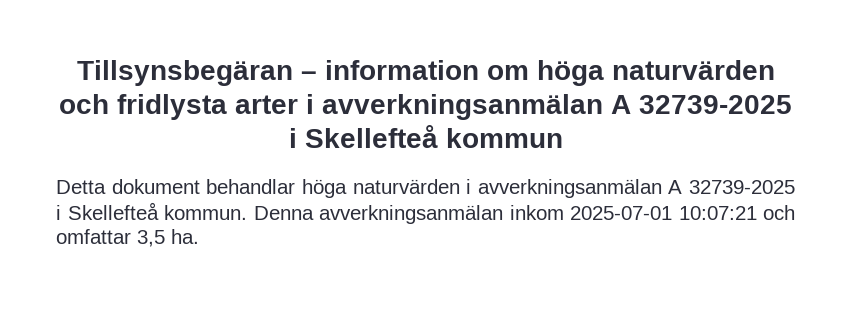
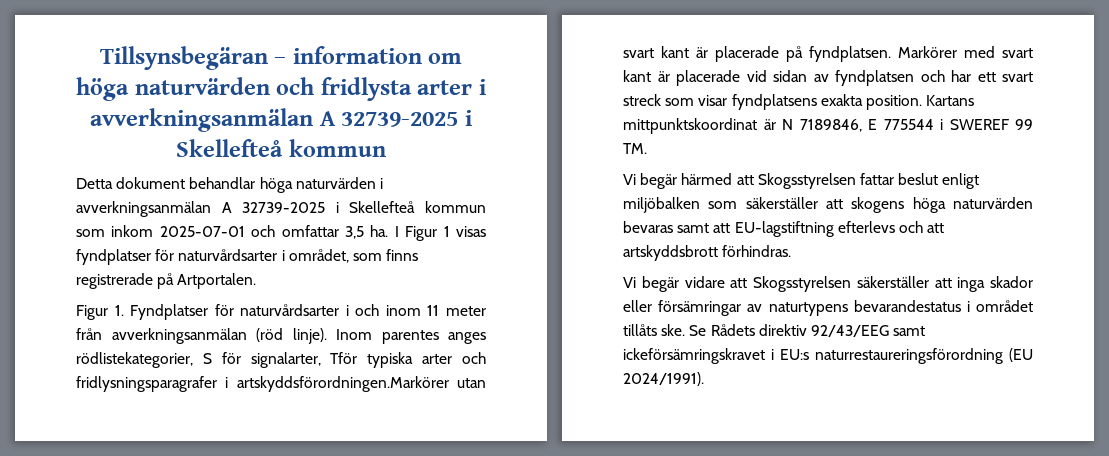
[164,205,503,224] kommun. Denna avverkningsanmälan -> [425,201,487,213] [76,229,105,237] kommun som
[678,206,757,220] 10:07:21 -> (245, 231) none
(199, 236) none -> [394,226,486,241] [76,249,419,265] [76,273,257,289] [76,304,486,320] [76,328,486,344] [76,352,486,368] [76,376,486,392] [623,46,1033,62] [623,70,1033,86] [623,94,975,110] [623,118,1033,134] [623,143,647,154] [623,173,980,189] [623,197,1033,213] [623,221,945,237] [623,245,792,261] [623,276,1033,292] [623,300,1033,316] [623,324,926,337] [623,348,1033,364] [623,372,704,386] I Figur 1 visas fyndplatser för naturvårdsarter i området, som finns registrerade på Artportalen. // Figur 1. Fyndplatser för naturvårdsarter i och inom 11 meter från avverkningsanmälan (röd linje). Inom parentes anges rödlistekategorier, S för signalarter, Tför typiska arter och fridlysningsparagrafer i artskyddsförordningen.Markörer utan svart kant är placerade på fyndplatsen. Markörer med svart kant är placerade vid sidan av fyndplatsen och har ett svart streck som visar fyndplatsens exakta position. Kartans mittpunktskoordinat är N 7189846, E 775544 i SWEREF 99 TM. // Vi begär härmed att Skogsstyrelsen fattar beslut enligt miljöbalken som säkerställer att skogens höga naturvärden bevaras samt att EU-lagstiftning efterlevs och att artskyddsbrott förhindras. // Vi begär vidare att Skogsstyrelsen säkerställer att inga skador eller försämringar av naturtypens bevarandestatus i området tillåts ske. Se Rådets direktiv 92/43/EEG samt ickeförsämringskravet i EU:s naturrestaureringsförordning (EU 2024/1991).

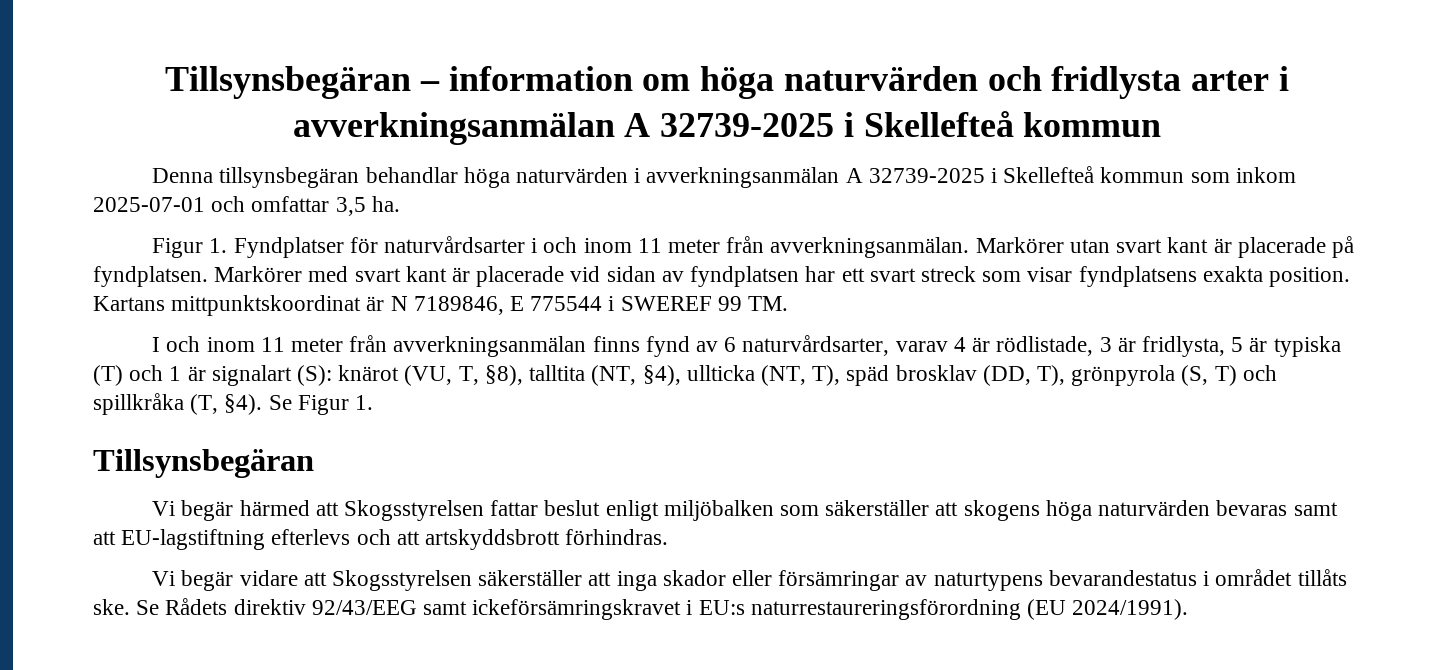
[76,177,186,189] Detta dokument -> [152,167,360,188] Denna tillsynsbegäran
[394,226,486,241] [76,249,419,265] [76,273,257,289] I Figur 1 visas fyndplatser för naturvårdsarter i området, som finns registrerade på Artportalen. -> (400, 204) none
[111,328,486,344] [76,352,486,368] [76,376,449,392] avverkningsanmälan (röd linje). Inom parentes anges rödlistekategorier, S för signalarter, Tför typiska arter och fridlysningsparagrafer i artskyddsförordningen.Markörer -> [770,237,1064,258] avverkningsanmälan. Markörer
[920,70,945,82] och -> (800, 276) none
(647, 148) none -> [152,335,1341,357] [93,365,1277,386] [93,393,374,415] [93,449,314,478] // I och inom 11 meter från avverkningsanmälan finns fynd av 6 naturvårdsarter, varav 4 är rödlistade, 3 är fridlysta, 5 är typiska (T) och 1 är signalart (S): knärot (VU, T, §8), talltita (NT, §4), ullticka (NT, T), späd brosklav (DD, T), grönpyrola (S, T) och spillkråka (T, §4). Se Figur 1. // Tillsynsbegäran

